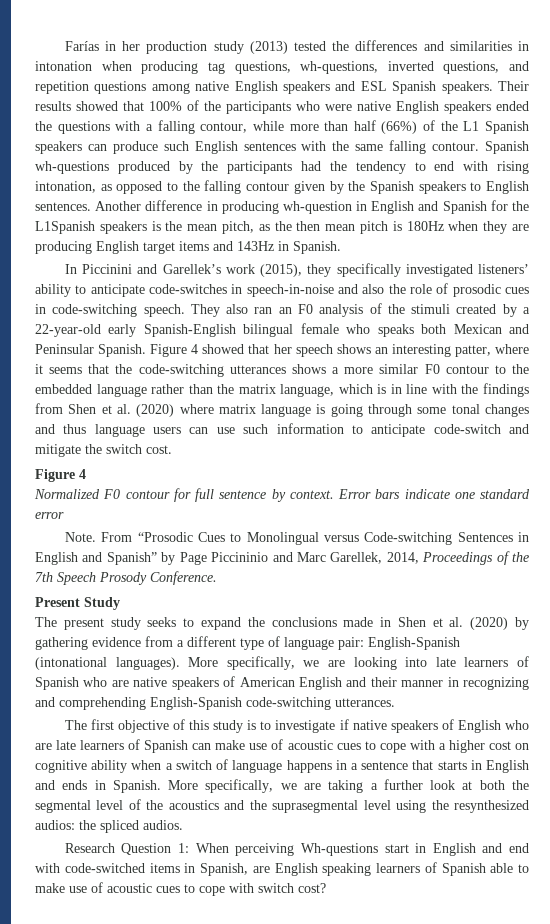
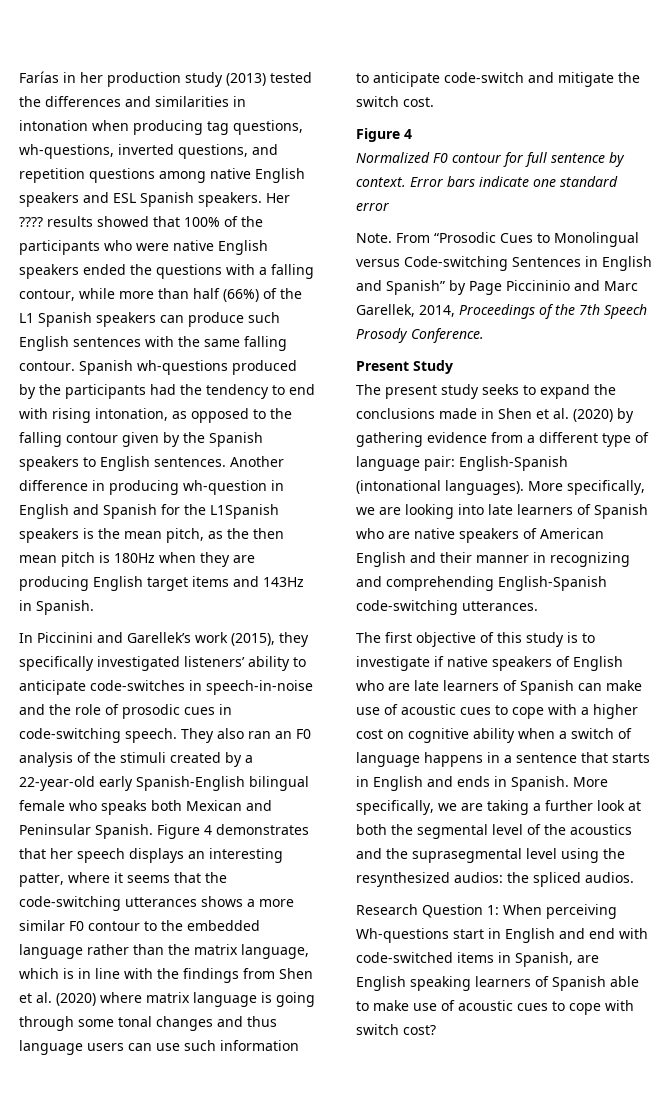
[497,81,529,91] Their -> [266,193,290,203] [19,217,43,227] Her ????
[362,284,385,294] also -> (45, 709) none
[202,344,245,354] showed -> [216,824,309,835] demonstrates
[336,344,371,354] shows -> [129,848,184,863] displays

